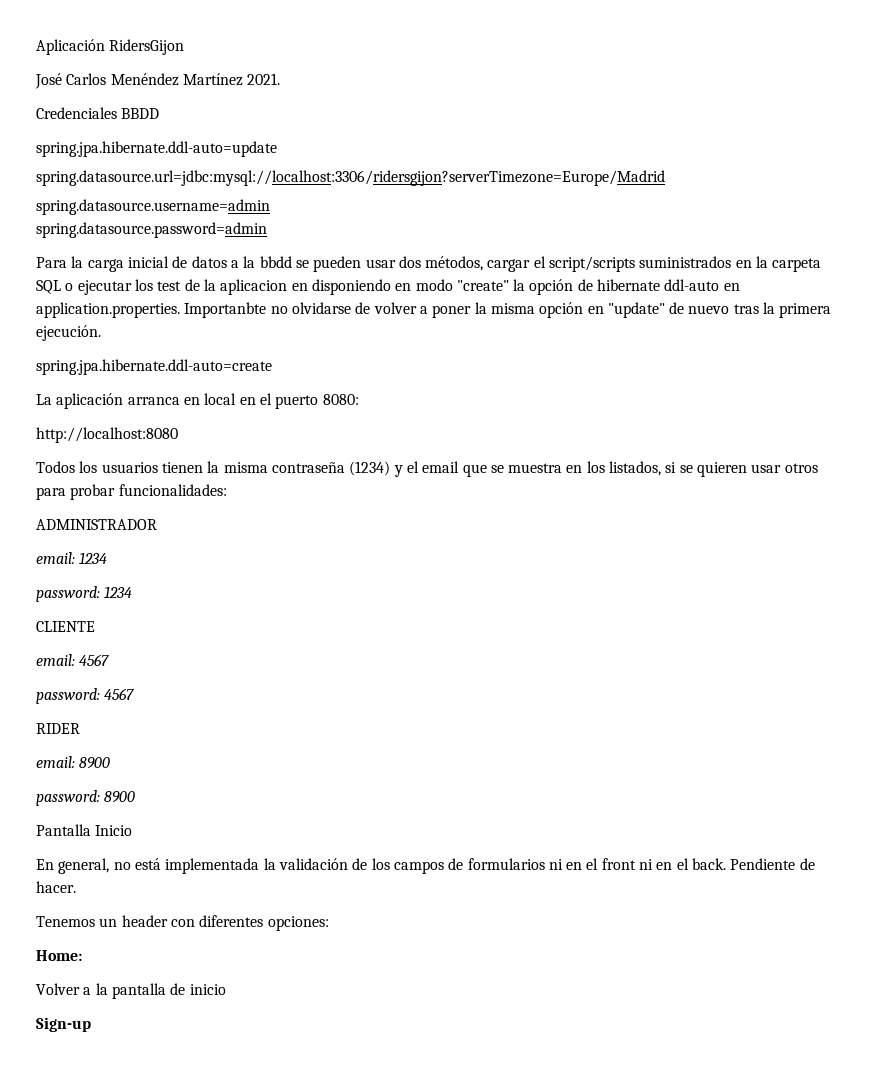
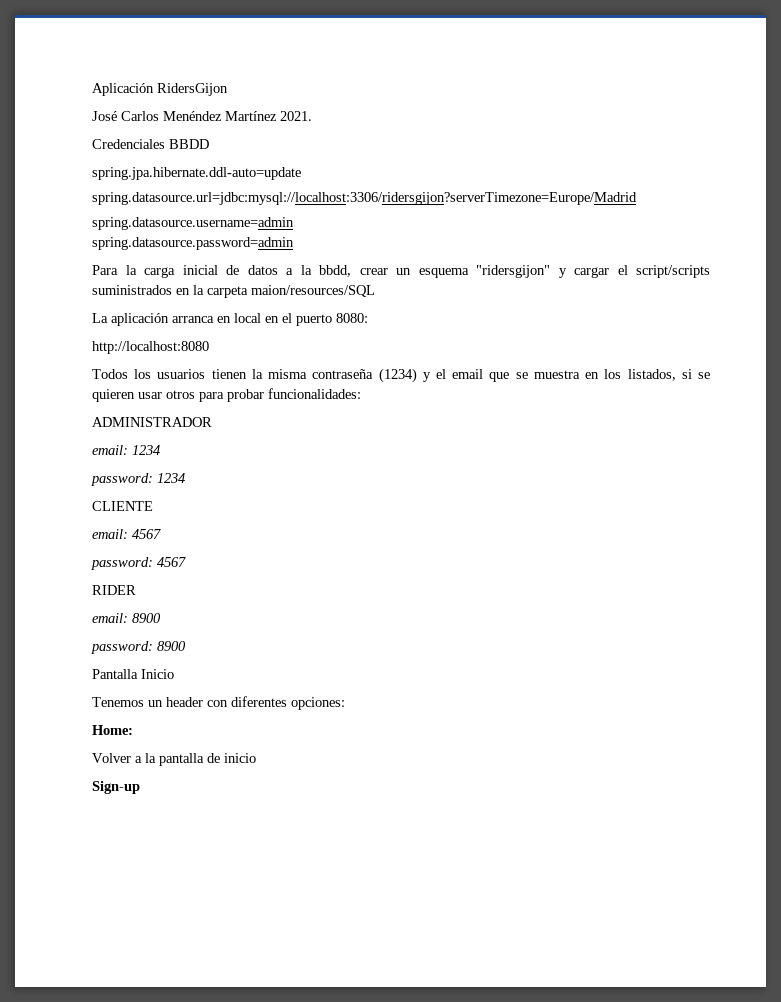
[259,256,484,272] bbdd se pueden usar dos métodos, -> [319,265,567,278] bbdd, crear un esquema "ridersgijon" y
[36,279,740,295] [36,302,832,318] [36,325,101,341] [36,359,272,375] SQL o ejecutar los test de la aplicacion en disponiendo en modo "create" la opción de hibernate ddl-auto en application.properties. Importanbte no olvidarse de volver a poner la misma opción en "update" de nuevo tras la primera ejecución. // spring.jpa.hibernate.ddl-auto=create -> [251,285,375,297] maion/resources/SQL
[36,858,815,874] [36,881,76,893] // En general, no está implementada la validación de los campos de formularios ni en el front ni en el back. Pendiente de hacer. -> (174, 674) none

